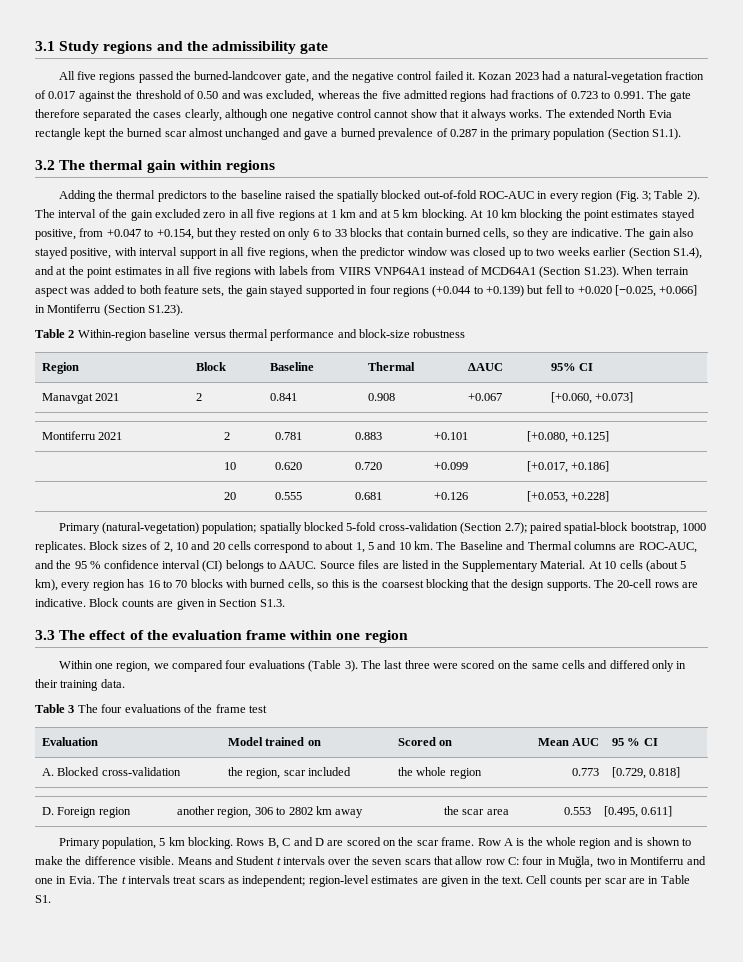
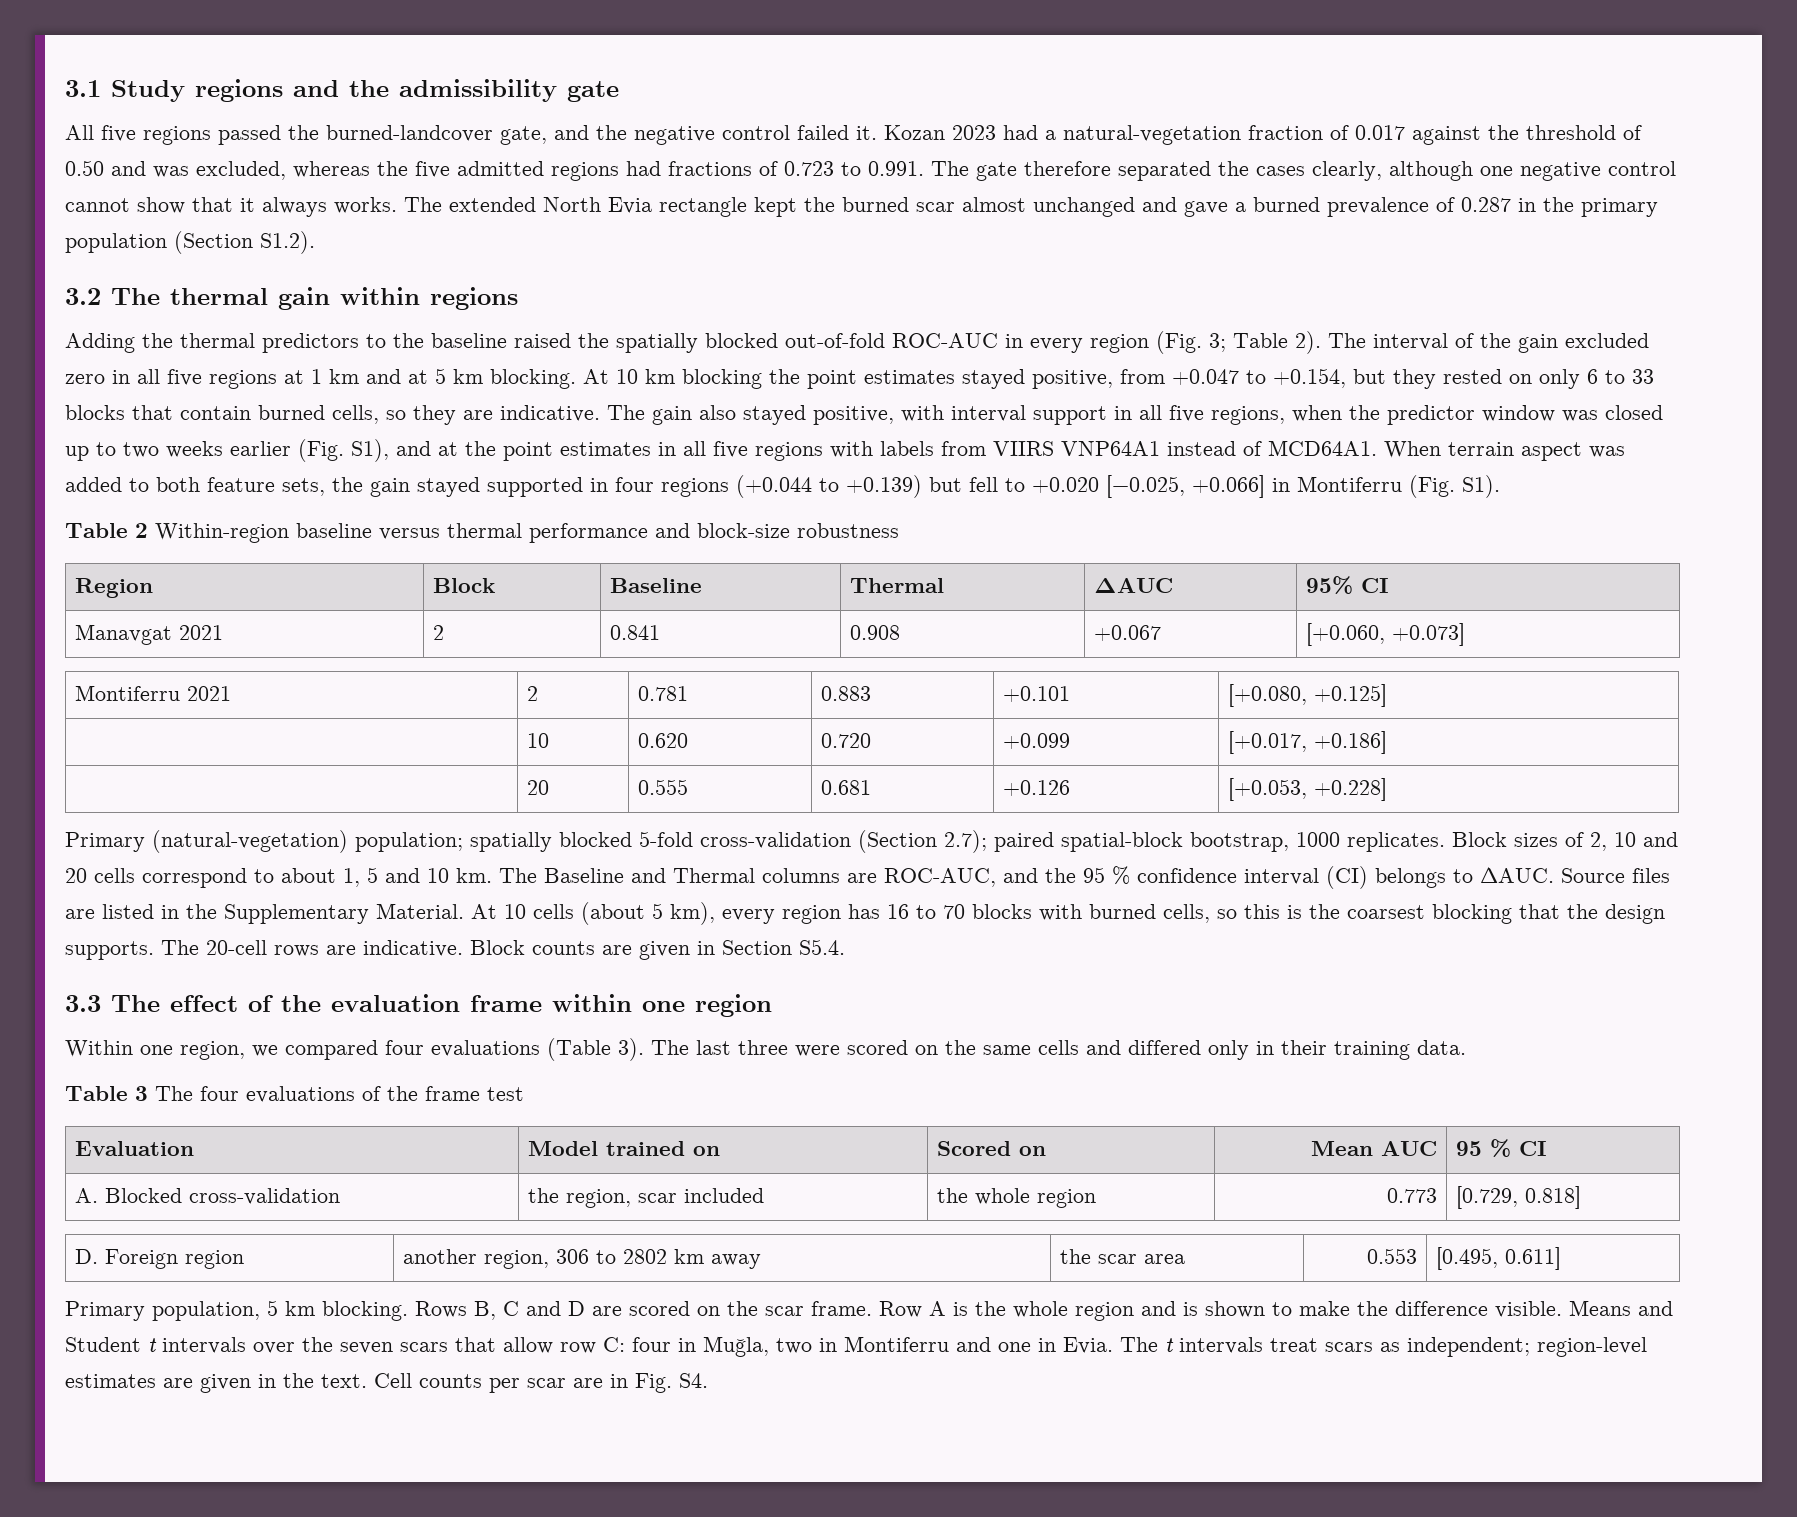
[652,128,682,140] S1.1). -> [260,231,315,254] S1.2).
[628,247,702,259] (Section S1.4), -> [298,439,389,462] (Fig. S1),
[481,266,619,278] MCD64A1 (Section S1.23). -> [1268,440,1377,456] MCD64A1.
[103,304,184,316] (Section S1.23). -> [1409,475,1500,498] (Fig. S1).
[259,599,285,607] S1.3. -> [799,939,845,955] S5.4.
[660,875,690,884] [35,895,51,903] Table S1. -> [635,1373,708,1393] Fig. S4.

